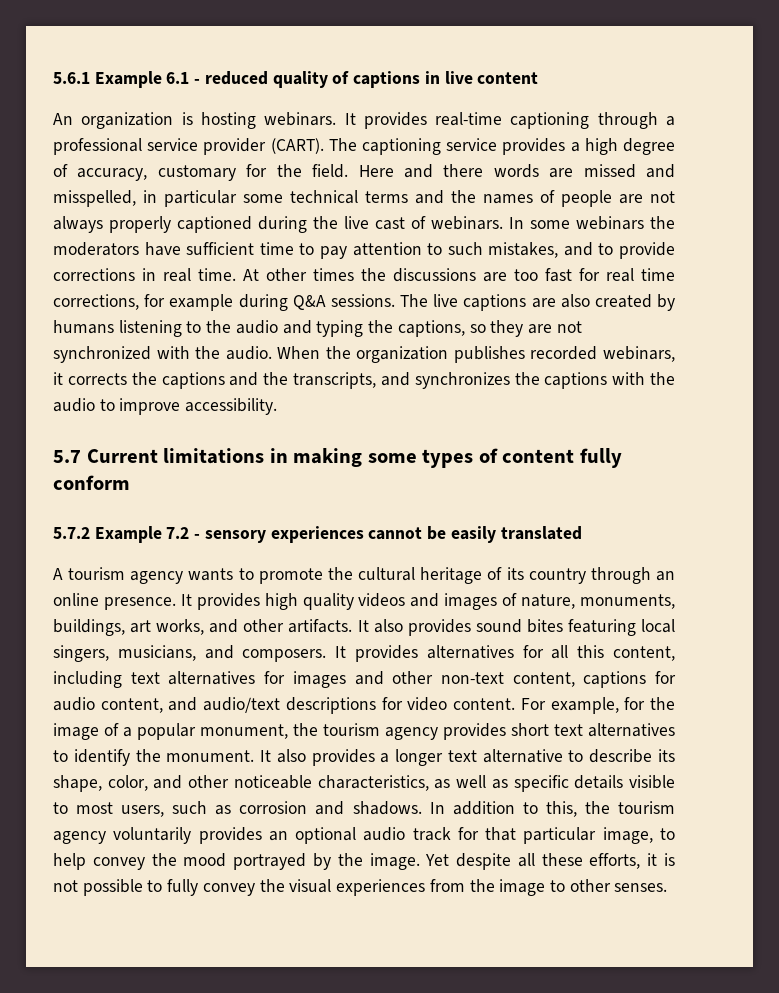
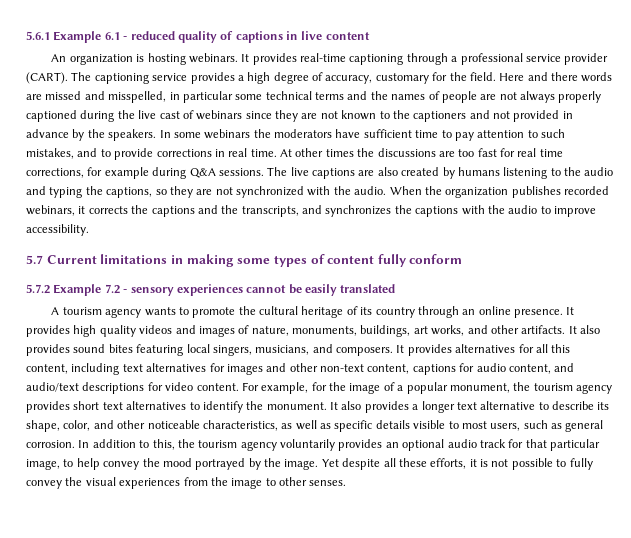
[431,216,503,230] webinars. -> [196,110,573,122] [26,129,157,141] webinars since they are not known to the captioners and not provided in advance by the speakers.
[239,801,422,815] corrosion and shadows. -> [565,420,604,432] [26,440,75,448] general corrosion.

